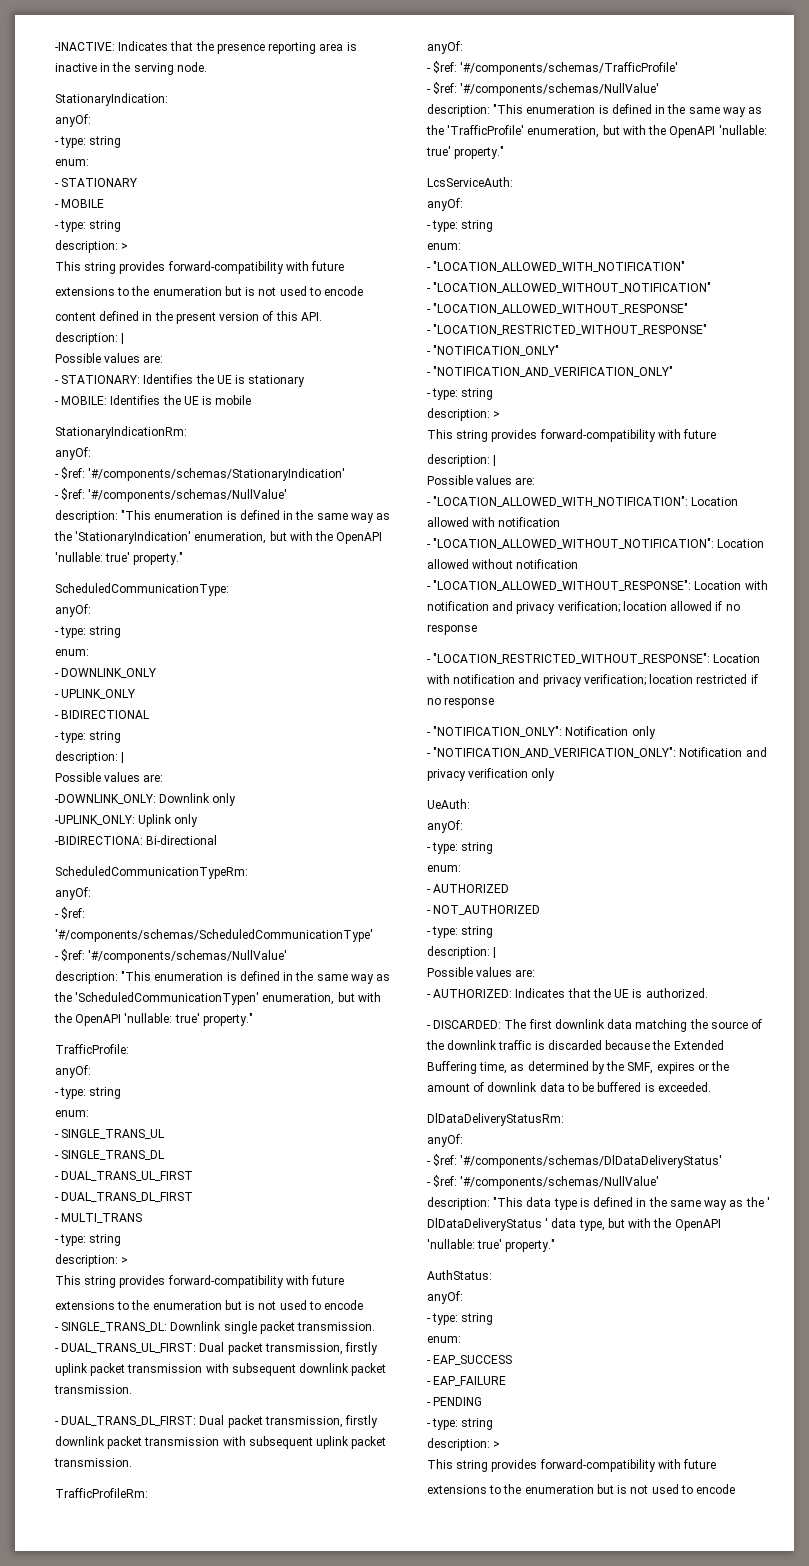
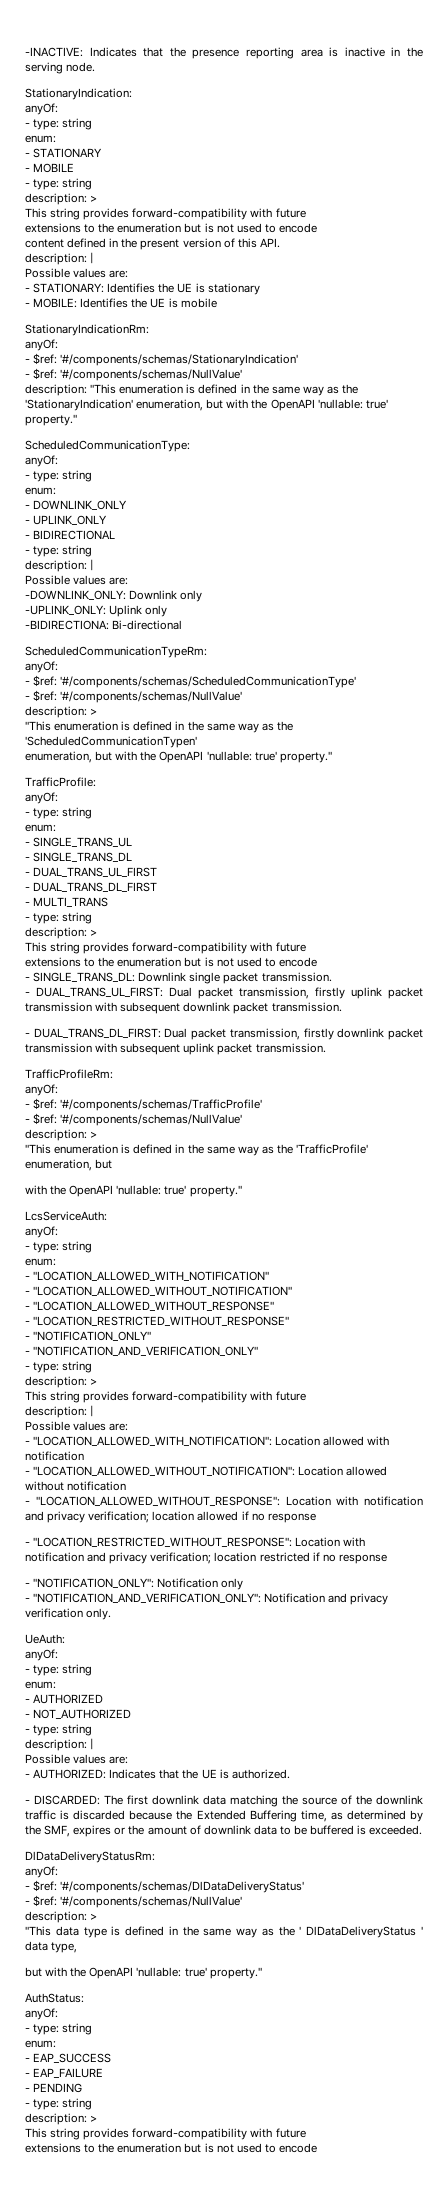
(118, 977) none -> [90,708,98,715] > //
(260, 998) none -> (197, 742) //
(490, 110) none -> [90,1131,98,1138] > //
(620, 130) none -> (113, 1164) //
[531,768,556,781] only -> [86,1608,112,1620] only.
(490, 1203) none -> [90,1913,98,1920] > //
(605, 1225) none -> (78, 1947) //

